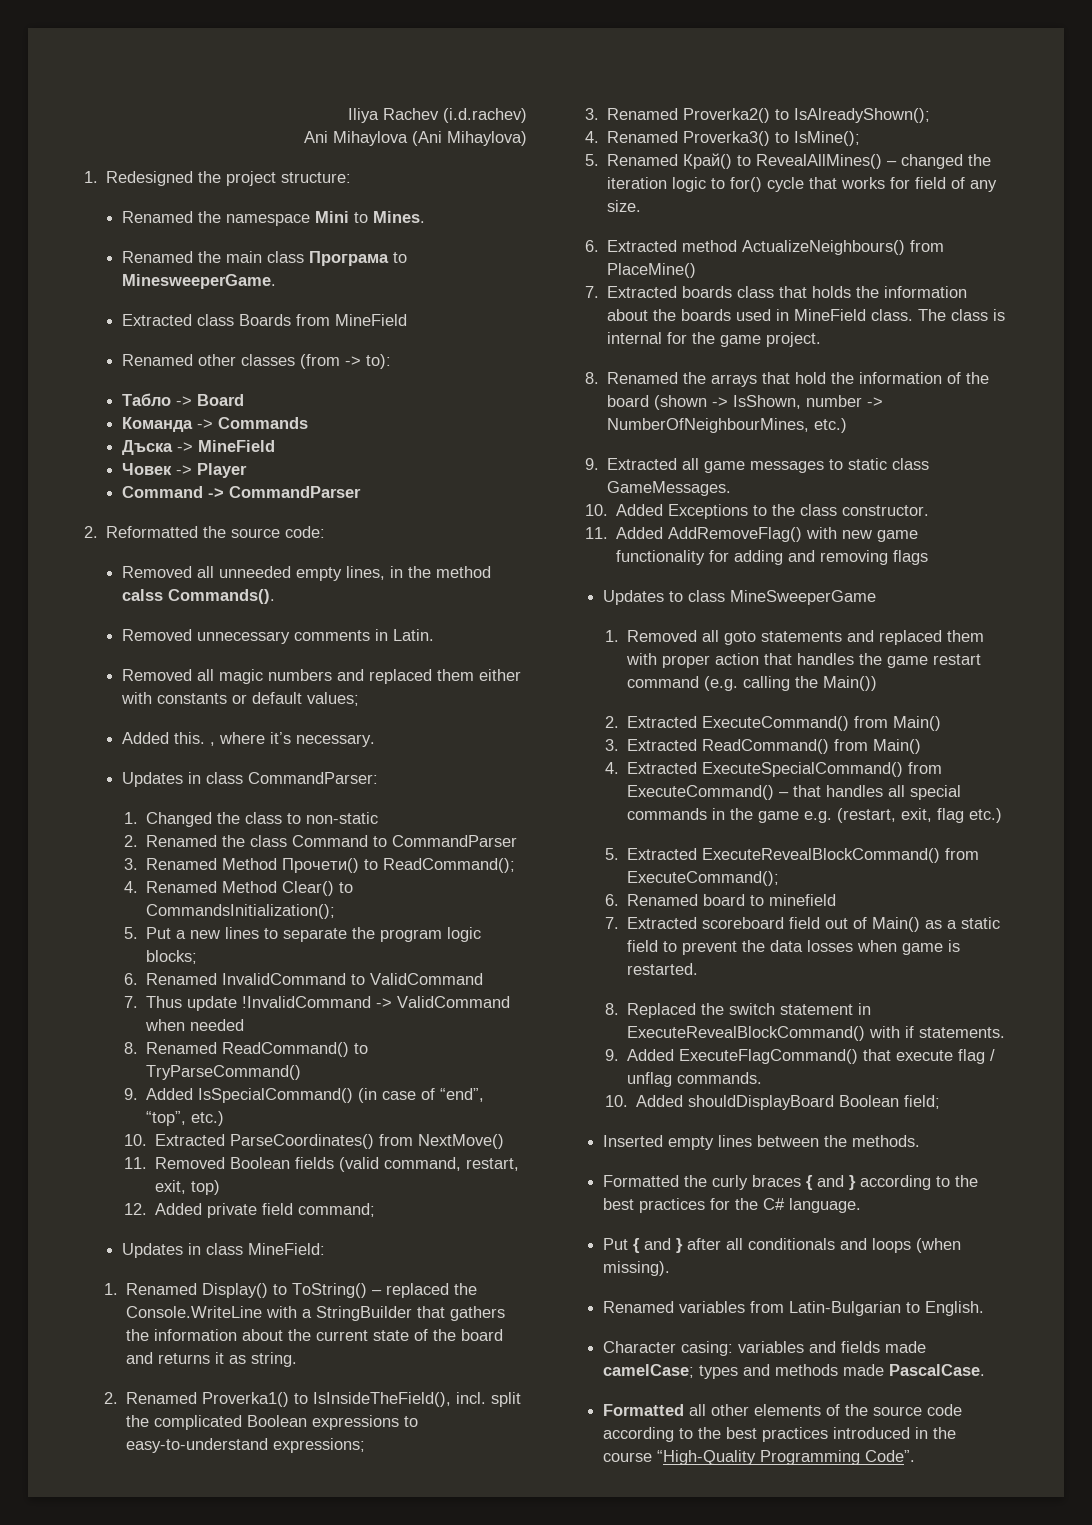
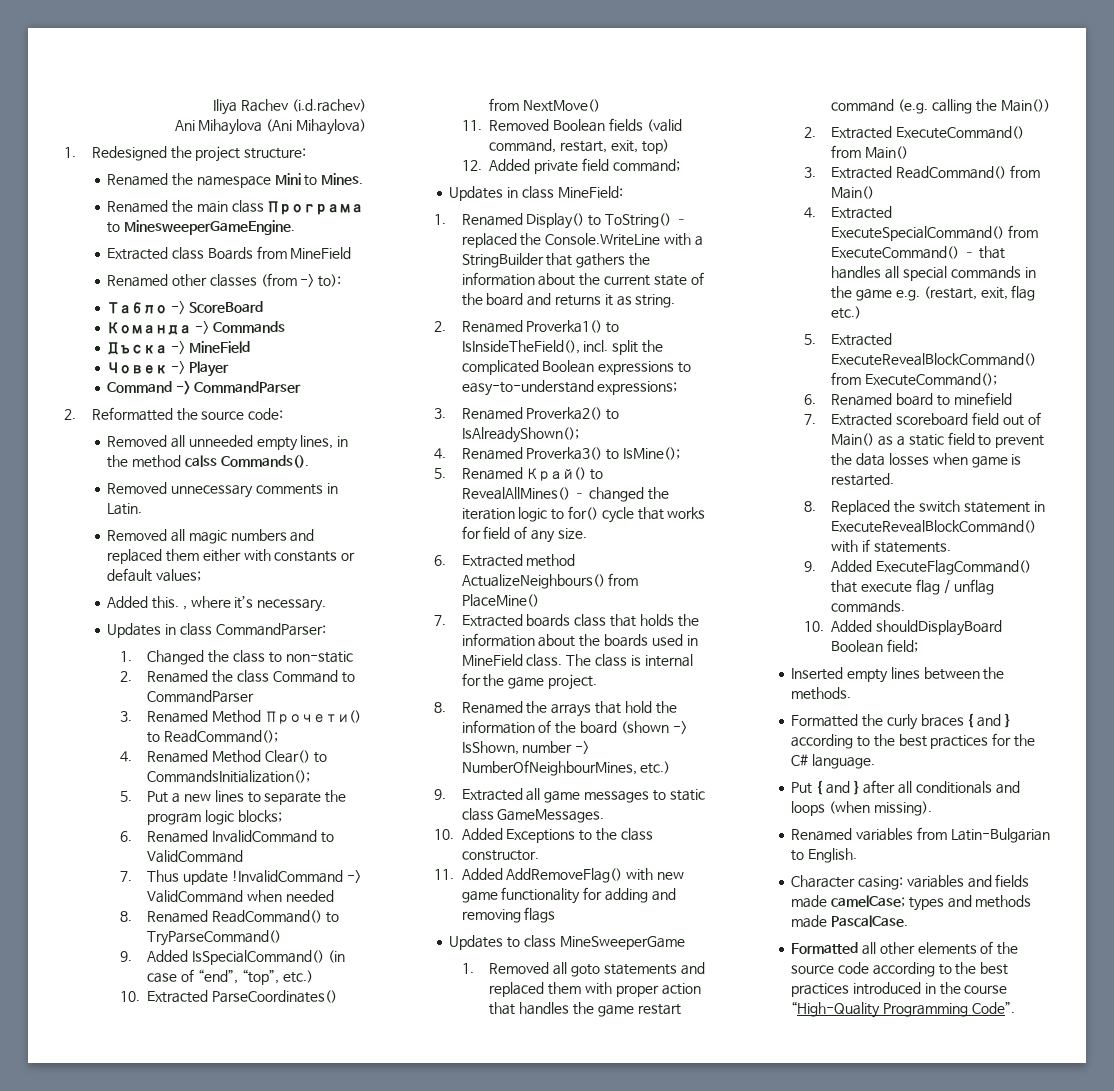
[122,274,277,289] MinesweeperGame. -> [124,220,296,235] MinesweeperGameEngine.
[197,394,245,406] Board -> [188,301,263,313] ScoreBoard

